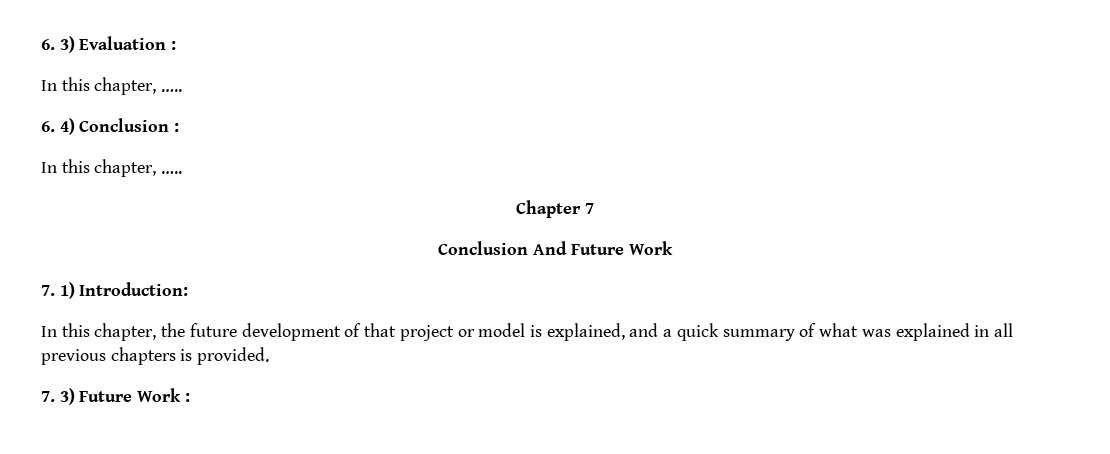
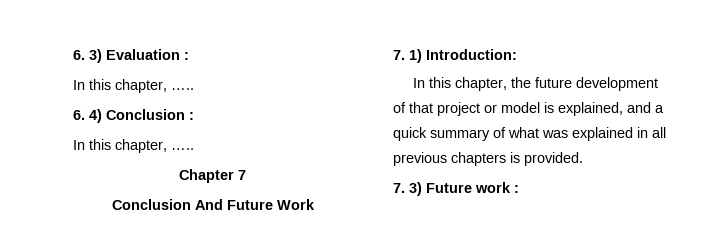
[137,388,182,402] Work -> [475,182,511,193] work

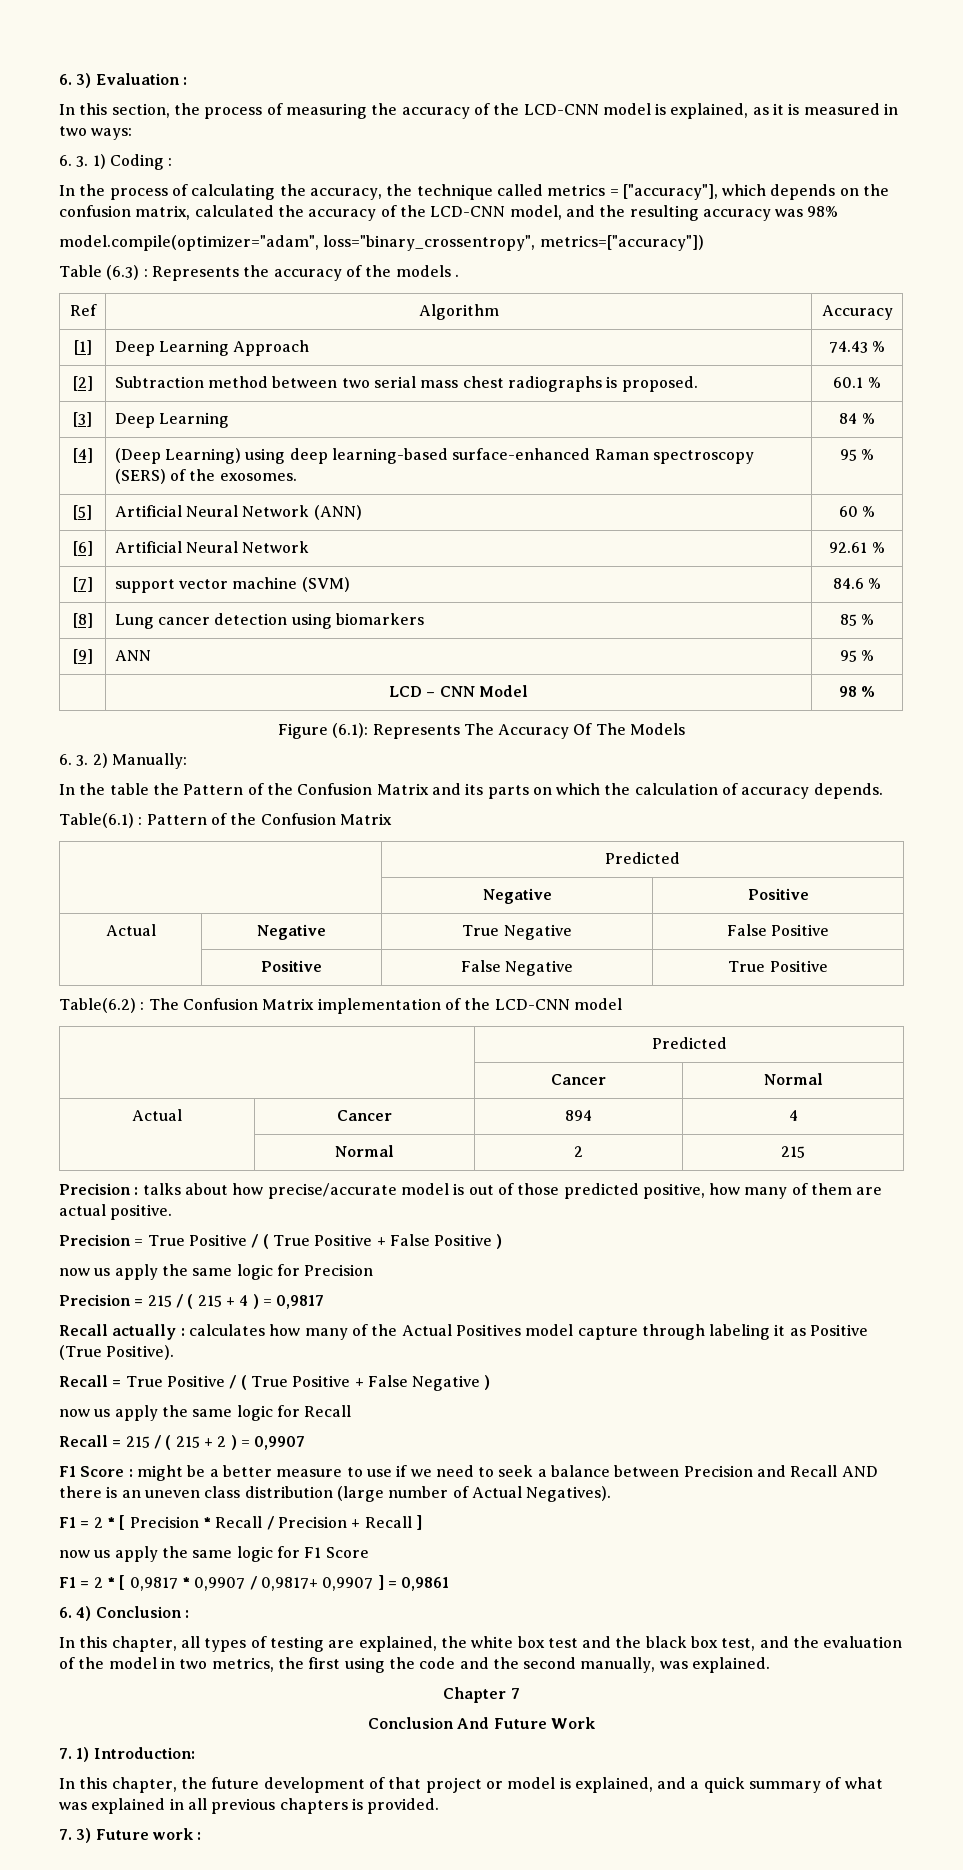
[115,79,194,93] chapter, ….. -> [111,103,899,119] [59,126,133,140] [59,154,173,170] [59,184,890,200] [59,205,839,221] [59,235,704,251] [59,265,459,281] [69,304,97,316] [418,304,499,320] [821,305,893,320] [73,340,92,355] [114,340,310,356] [828,341,886,353] [72,376,93,391] [114,376,698,392] [833,377,881,388] [73,412,92,427] [114,412,229,428] [839,413,875,424] [72,448,93,463] [114,448,754,464] [114,469,297,484] [839,449,875,461] [73,505,92,520] [114,505,362,520] [838,506,876,517] [72,541,93,556] [114,541,310,553] [829,542,885,553] [72,577,93,592] [114,577,350,593] [832,578,882,589] [72,613,93,628] [114,613,424,629] [839,614,875,626] [72,649,93,664] [114,650,151,661] [839,650,875,662] [389,685,528,697] [838,686,876,697] [277,723,686,739] [59,753,187,769] [59,783,883,799] [59,813,392,828] [605,852,680,864] [482,888,552,904] [747,888,809,900] [105,924,156,936] [257,924,326,940] [462,924,572,940] [726,924,830,936] [261,960,322,972] [460,960,574,976] [728,960,828,972] [59,998,622,1014] [651,1037,727,1049] [551,1074,606,1085] [763,1073,823,1085] [132,1109,182,1121] [337,1110,392,1121] [565,1110,592,1121] [788,1110,798,1121] [335,1145,394,1157] [574,1146,583,1157] [781,1146,805,1158] [59,1183,883,1199] [59,1204,173,1220] [59,1234,503,1249] [59,1264,374,1280] [59,1294,325,1309] [59,1324,869,1340] [59,1345,175,1360] [59,1375,491,1391] [59,1405,352,1421] [59,1435,306,1450] [59,1465,878,1481] [59,1486,612,1502] [59,1515,422,1530] [59,1546,369,1562] [59,1575,450,1591] section, the process of measuring the accuracy of the LCD-CNN model is explained, as it is measured in two ways: // 6. 3. 1) Coding : // In the process of calculating the accuracy, the technique called metrics = ["accuracy"], which depends on the confusion matrix, calculated the accuracy of the LCD-CNN model, and the resulting accuracy was 98% // model.compile(optimizer="adam", loss="binary_crossentropy", metrics=["accuracy"]) // Table (6.3) : Represents the accuracy of the models . // Ref | Algorithm | Accuracy // [1] | Deep Learning Approach | 74.43 % // [2] | Subtraction method between two serial mass chest radiographs is proposed. | 60.1 % // [3] | Deep Learning | 84 % // [4] | (Deep Learning) using deep learning-based surface-enhanced Raman spectroscopy (SERS) of the exosomes. | 95 % // [5] | Artificial Neural Network (ANN) | 60 % // [6] | Artificial Neural Network | 92.61 % // [7] | support vector machine (SVM) | 84.6 % // [8] | Lung cancer detection using biomarkers | 85 % // [9] | ANN | 95 % // | LCD – CNN Model | 98 % // Figure (6.1): Represents The Accuracy Of The Models // 6. 3. 2) Manually: // In the table the Pattern of the Confusion Matrix and its parts on which the calculation of accuracy depends. // Table(6.1) : Pattern of the Confusion Matrix // | Predicted // | Negative | Positive // Actual | Negative | True Negative | False Positive // | Positive | False Negative | True Positive // Table(6.2) : The Confusion Matrix implementation of the LCD-CNN model // | Predicted // | Cancer | Normal // Actual | Cancer | 894 | 4 // | Normal | 2 | 215 // Precision : talks about how precise/accurate model is out of those predicted positive, how many of them are actual positive. // Precision = True Positive / ( True Positive + False Positive ) // now us apply the same logic for Precision // Precision = 215 / ( 215 + 4 ) = 0,9817 // Recall actually : calculates how many of the Actual Positives model capture through labeling it as Positive (True Positive). // Recall = True Positive / ( True Positive + False Negative ) // now us apply the same logic for Recall // Recall = 215 / ( 215 + 2 ) = 0,9907 // F1 Score : might be a better measure to use if we need to seek a balance between Precision and Recall AND there is an uneven class distribution (large number of Actual Negatives). // F1 = 2 * [ Precision * Recall / Precision + Recall ] // now us apply the same logic for F1 Score // F1 = 2 * [ 0,9817 * 0,9907 / 0,9817+ 0,9907 ] = 0,9861
[171,148,194,150] ….. -> [180,1636,903,1652] [59,1657,771,1673] all types of testing are explained, the white box test and the black box test, and the evaluation of the model in two metrics, the first using the code and the second manually, was explained.

